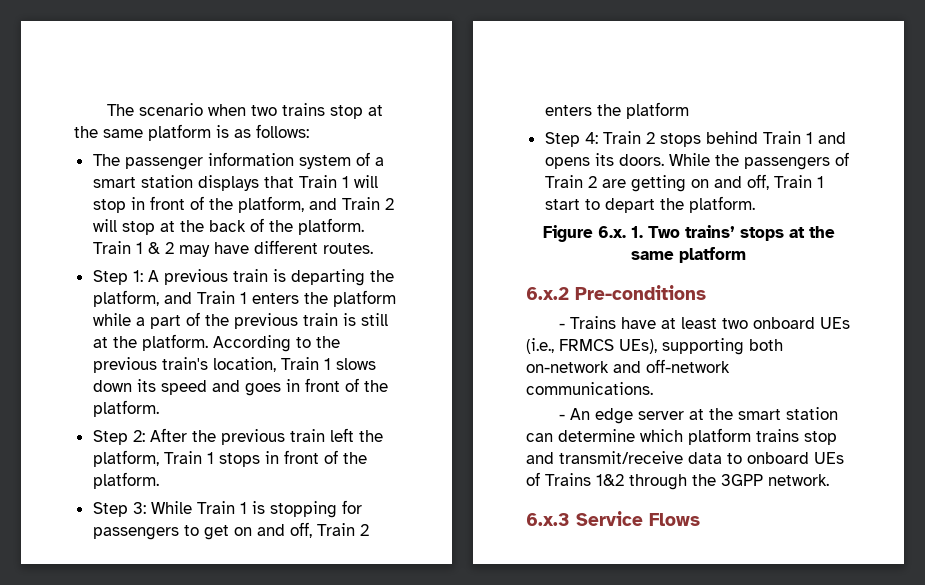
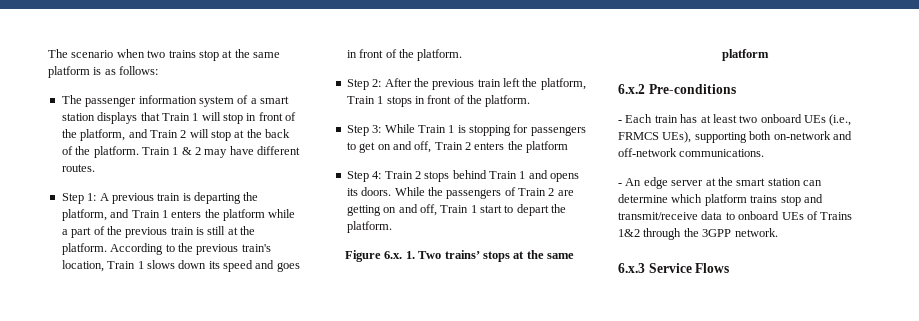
[570,316,657,329] Trains have -> [625,114,698,123] Each train has

